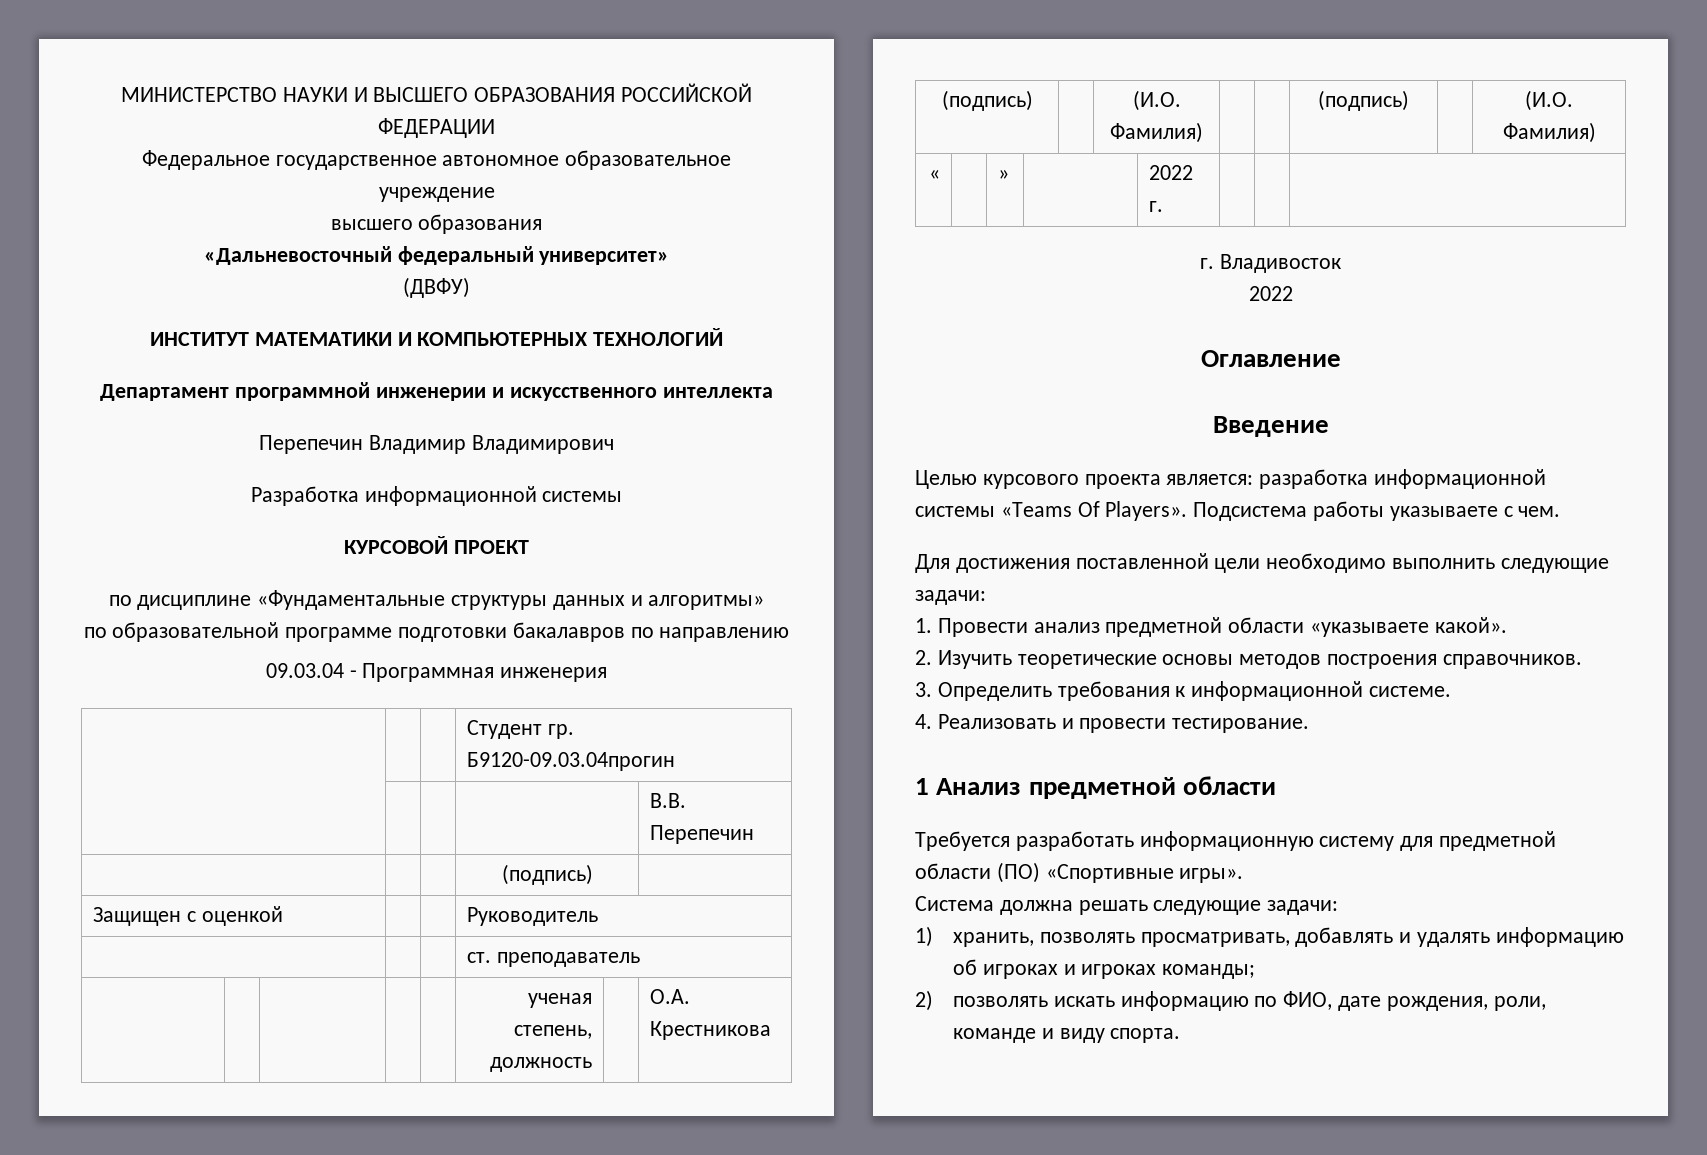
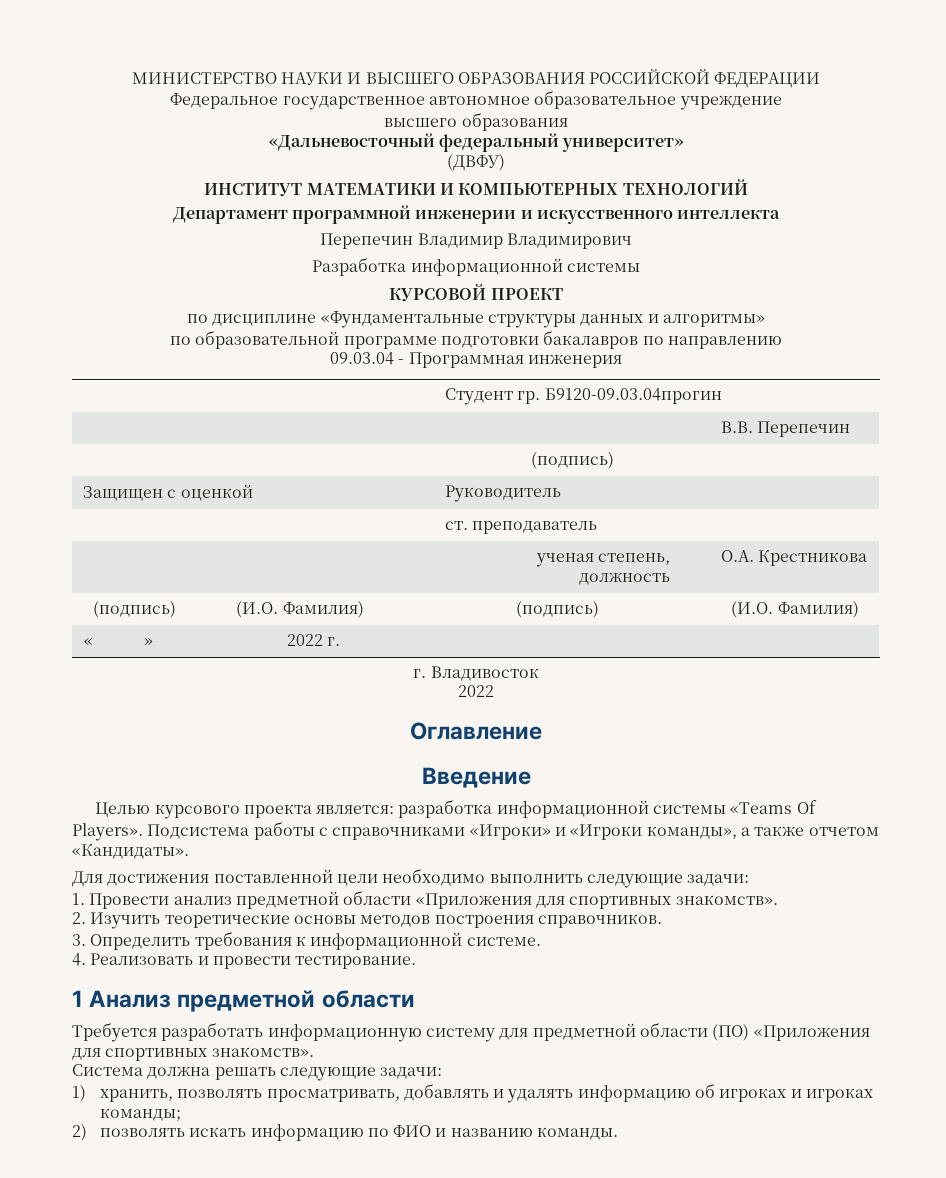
[1389,506,1561,521] указываете с чем. -> [318,824,879,840] [72,844,189,859] с справочниками «Игроки» и «Игроки команды», а также отчетом «Кандидаты».
[1310,617,1507,637] «указываете какой». -> [415,893,778,909] «Приложения для спортивных знакомств».
[1045,864,1244,883] «Спортивные игры». -> [753,1025,870,1041] [72,1047,314,1061] «Приложения для спортивных знакомств».
[1283,991,1546,1011] [952,1028,1181,1043] ФИО, дате рождения, роли, команде и виду спорта. -> [393,1125,619,1140] ФИО и названию команды.

